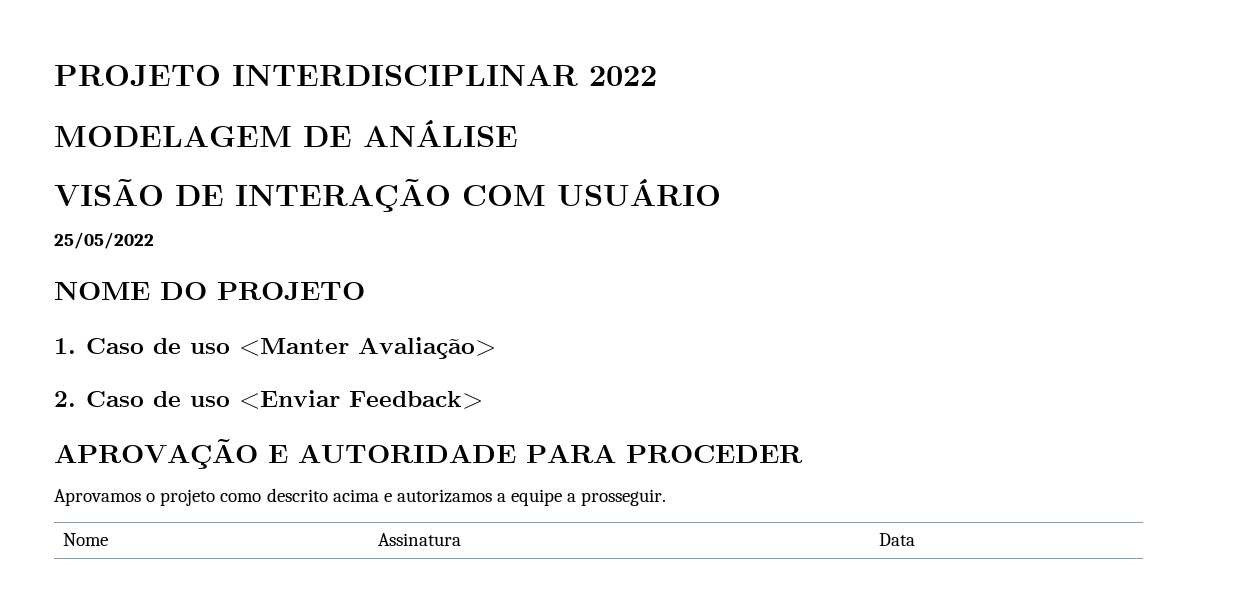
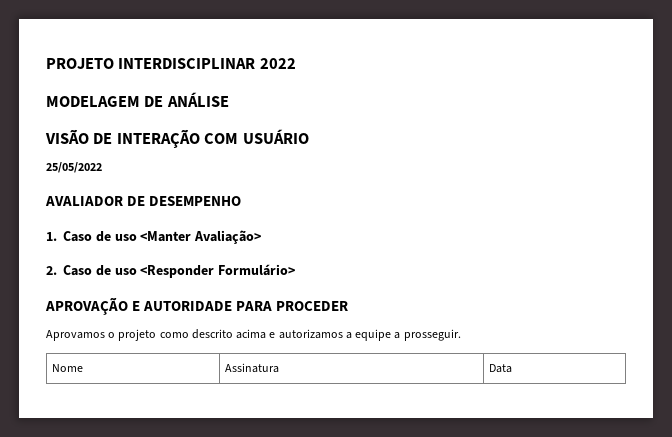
[54,281,365,300] NOME DO PROJETO -> [45,196,242,206] AVALIADOR DE DESEMPENHO
[238,390,483,409] <Enviar Feedback> -> [140,264,296,278] <Responder Formulário>

